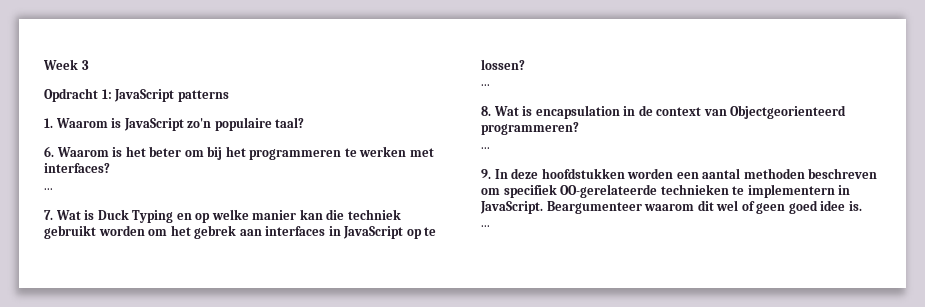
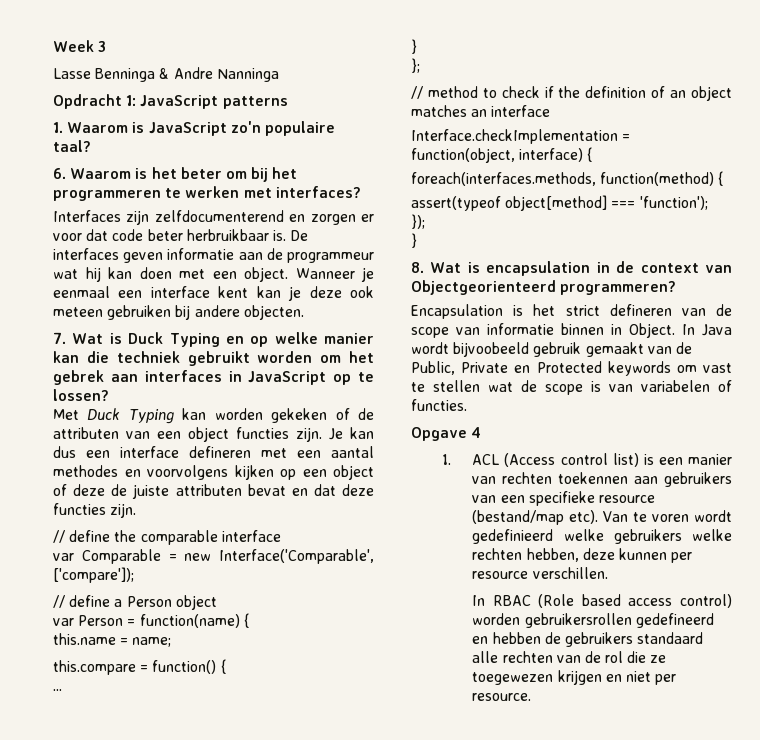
(89, 65) none -> [53,67,279,82] // Lasse Benninga & Andre Nanninga
[44,188,53,190] ... -> [53,210,374,225] [53,229,309,241] [53,248,374,263] [53,267,374,282] [53,286,374,301] [53,305,304,320] Interfaces zijn zelfdocumenterend en zorgen er voor dat code beter herbruikbaar is. De interfaces geven informatie aan de programmeur wat hij kan doen met een object. Wanneer je eenmaal een interface kent kan je deze ook meteen gebruiken bij andere objecten.
[481,84,490,86] ... -> [53,408,374,424] [53,427,374,442] [53,446,374,458] [53,465,374,480] [53,484,374,499] [53,503,137,518] [53,530,281,545] [53,549,374,564] [53,567,134,583] [53,595,217,610] [53,613,250,628] [53,633,172,647] [53,659,227,675] [53,689,62,691] [411,39,417,54] [411,58,420,73] [411,86,732,101] [411,105,551,117] [411,129,631,144] [411,147,594,163] [411,171,725,186] [411,195,708,211] [411,214,425,229] [411,233,417,248] Met Duck Typing kan worden gekeken of de attributen van een object functies zijn. Je kan dus een interface defineren met een aantal methodes en voorvolgens kijken op een object of deze de juiste attributen bevat en dat deze functies zijn. // // define the comparable interface // var Comparable = new Interface('Comparable', ['compare']); // // define a Person object // var Person = function(name) { // this.name = name; // this.compare = function() { // ... // } // }; // // method to check if the definition of an object matches an interface // Interface.checkImplementation = function(object, interface) { // foreach(interfaces.methods, function(method) { // assert(typeof object[method] === 'function'); // }); // }
[481,147,490,149] [481,168,878,179] [481,184,851,198] [480,200,862,214] [481,225,490,227] ... // 9. In deze hoofdstukken worden een aantal methoden beschreven om specifiek OO-gerelateerde technieken te implementern in JavaScript. Beargumenteer waarom dit wel of geen goed idee is. // ... -> [411,304,732,319] [411,323,732,338] [411,342,692,357] [411,361,732,376] [411,380,732,395] [411,399,467,411] [411,427,482,441] [441,453,732,467] [472,472,732,487] [472,491,655,506] [472,510,732,525] [472,529,732,544] [472,548,693,563] [472,567,608,579] [472,594,732,608] [472,613,714,628] [472,632,704,647] [472,651,667,663] [472,670,677,685] [472,693,532,701] Encapsulation is het strict defineren van de scope van informatie binnen in Object. In Java wordt bijvoobeeld gebruik gemaakt van de Public, Private en Protected keywords om vast te stellen wat de scope is van variabelen of functies. // Opgave 4 // 1. ACL (Access control list) is een manier van rechten toekennen aan gebruikers van een specifieke resource (bestand/map etc). Van te voren wordt gedefinieerd welke gebruikers welke rechten hebben, deze kunnen per resource verschillen. // In RBAC (Role based access control) worden gebruikersrollen gedefineerd en hebben de gebruikers standaard alle rechten van de rol die ze toegewezen krijgen en niet per resource.

